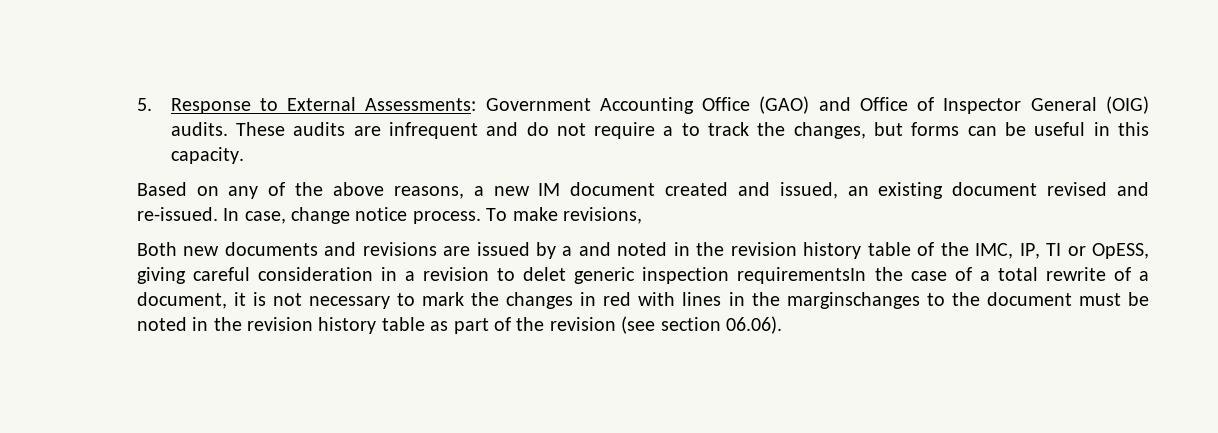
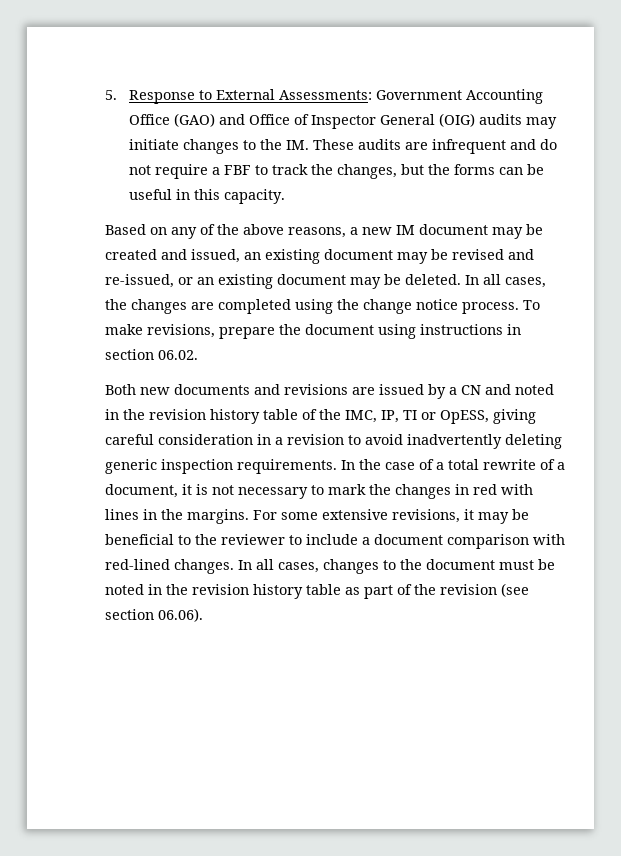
[170,122,228,136] audits. -> [479,114,558,129] [129,139,310,154] audits may initiate changes to the IM.
(674, 131) none -> [224,165,252,175] FBF
(904, 129) none -> [428,164,451,175] the
(656, 189) none -> [491,224,543,239] may be
[1047,182,1149,196] [136,207,286,224] revised and re-issued. In case, -> [396,249,534,264] [104,274,546,289] [104,299,359,314] may be revised and re-issued, or an existing document may be deleted. In all cases, the changes are completed using the
(642, 215) none -> [218,324,521,339] [104,349,198,360] prepare the document using instructions in section 06.02.
(573, 251) none -> [460,385,481,395] CN
[523,267,867,284] delet generic inspection requirementsIn -> [364,434,562,449] [104,459,355,474] avoid inadvertently deleting generic inspection requirements. In
[786,292,920,309] marginschanges -> [186,509,529,524] [104,534,565,549] [104,559,379,574] margins. For some extensive revisions, it may be beneficial to the reviewer to include a document comparison with red-lined changes. In all cases, changes

